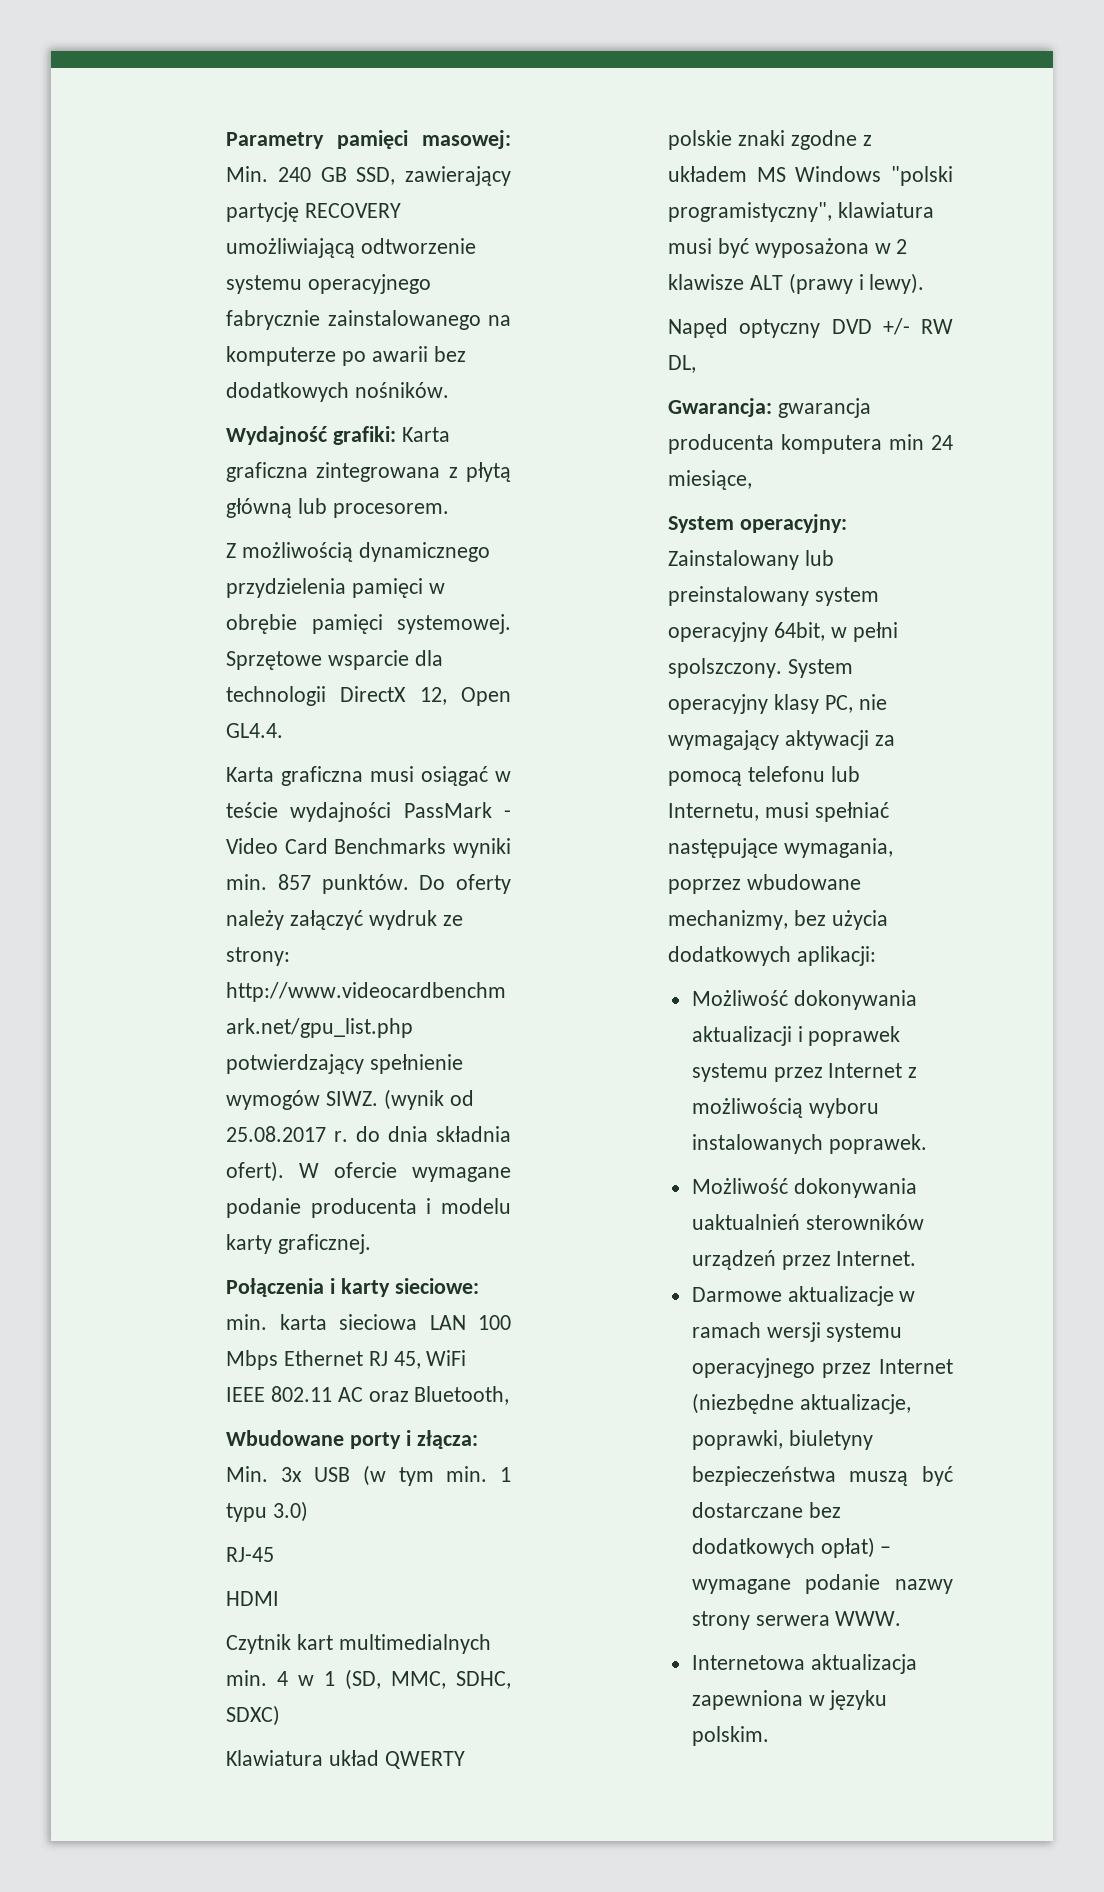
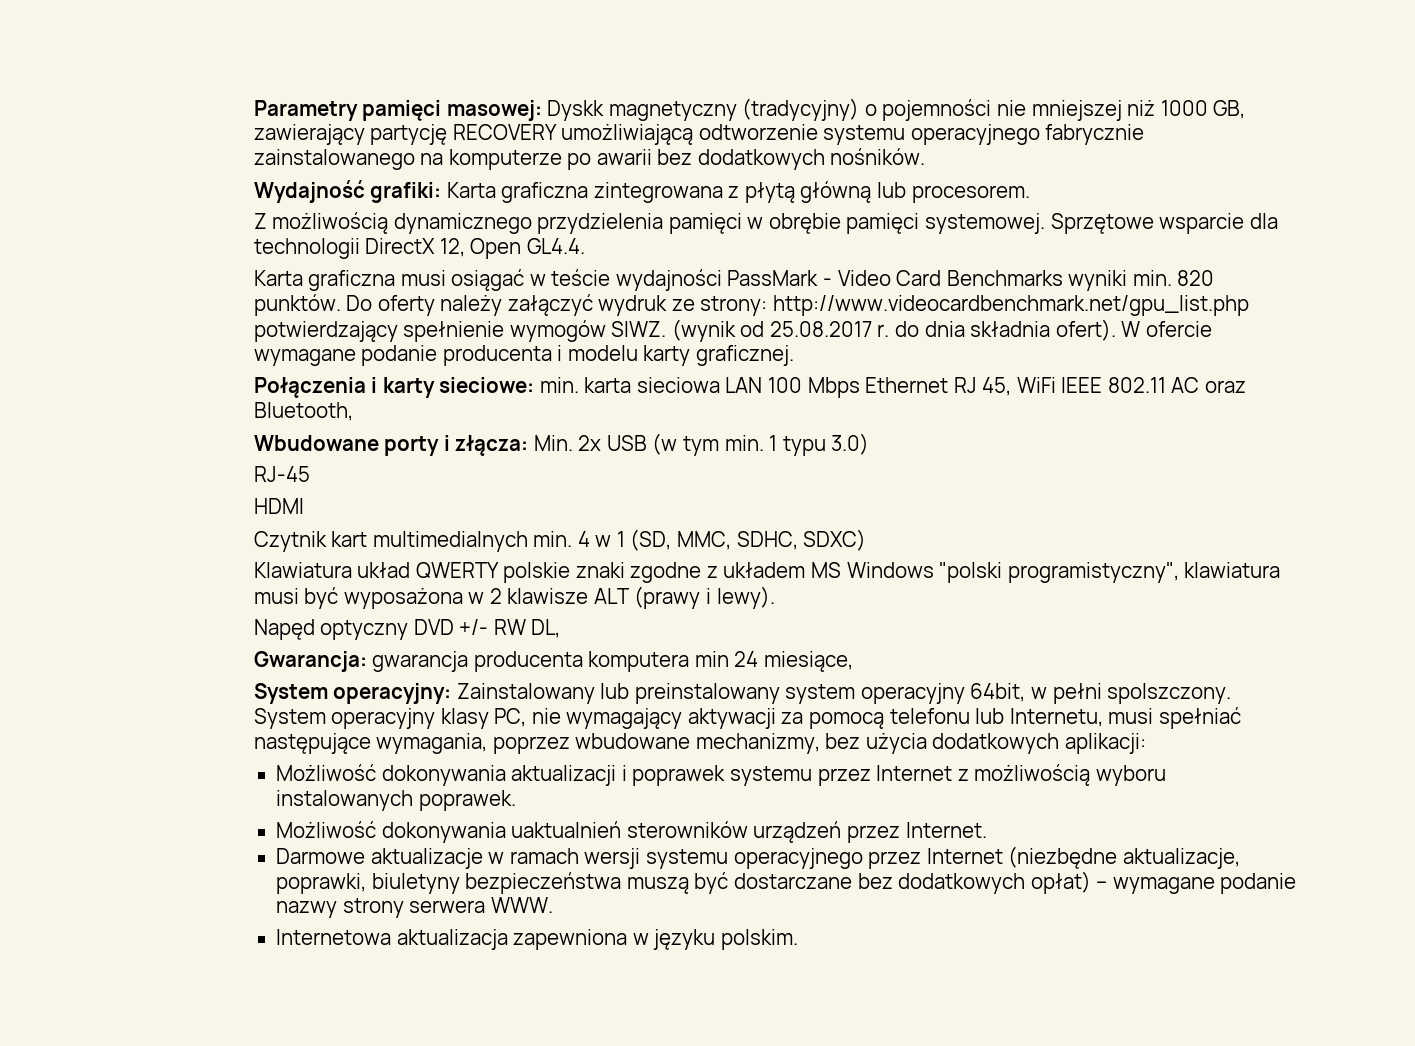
[226,166,396,185] Min. 240 GB SSD, -> [547,98,1246,121] Dyskk magnetyczny (tradycyjny) o pojemności nie mniejszej niż 1000 GB,
[277,874,311,890] 857 -> [1177,270,1215,286] 820
[280,1467,302,1482] 3x -> [578,435,602,451] 2x

